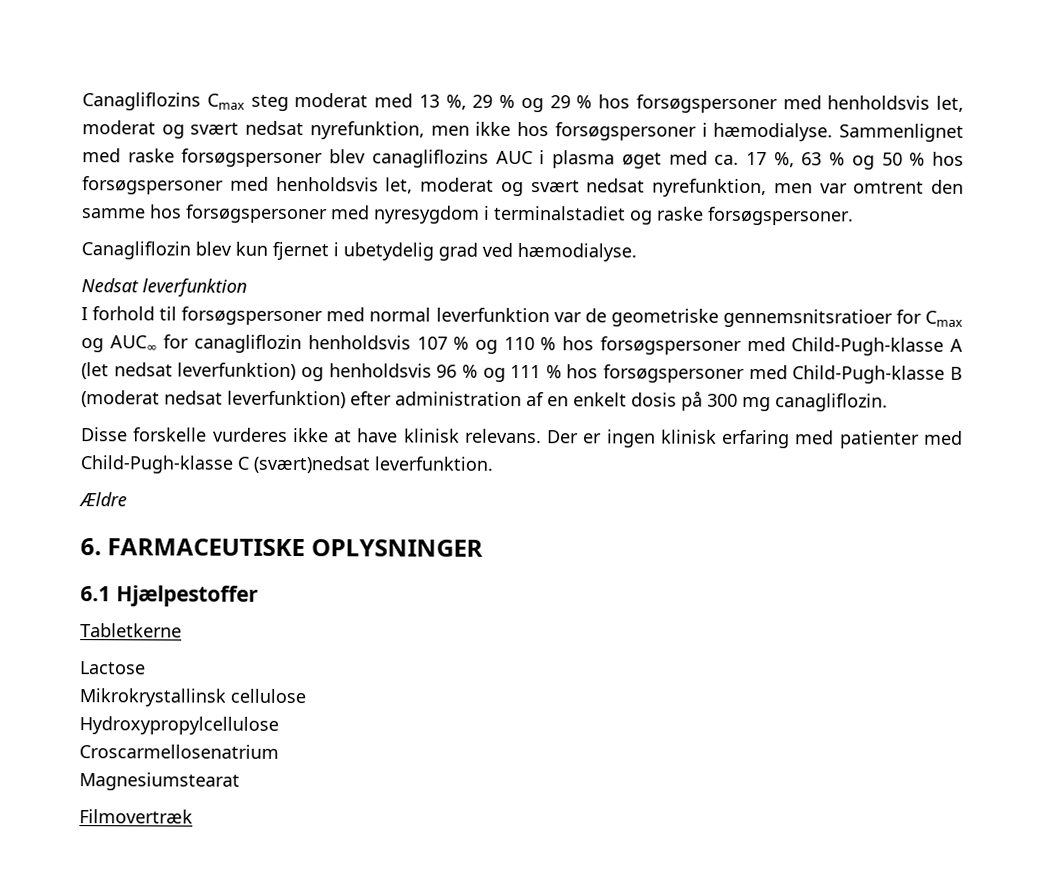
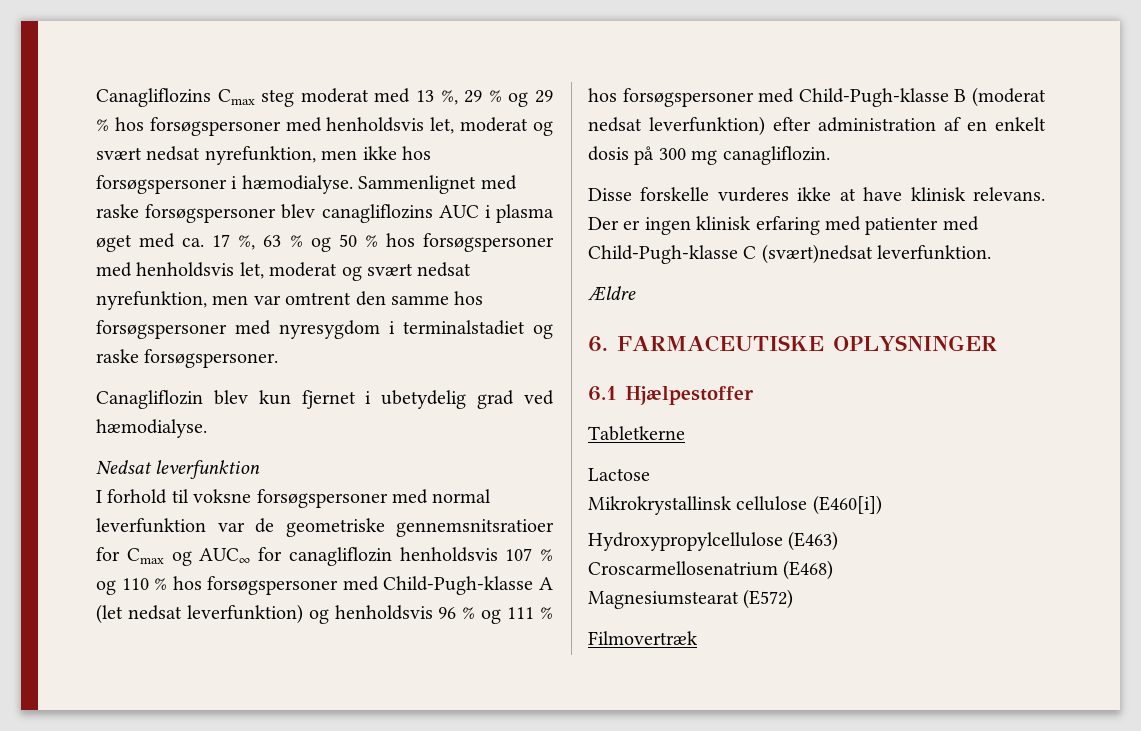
(178, 313) none -> [193,489,252,503] voksne
(306, 696) none -> [812,495,882,515] (E460[i])
(279, 725) none -> [788,531,839,551] (E463)
(279, 751) none -> [783,560,834,580] (E468)
(240, 781) none -> [743,589,794,609] (E572)

